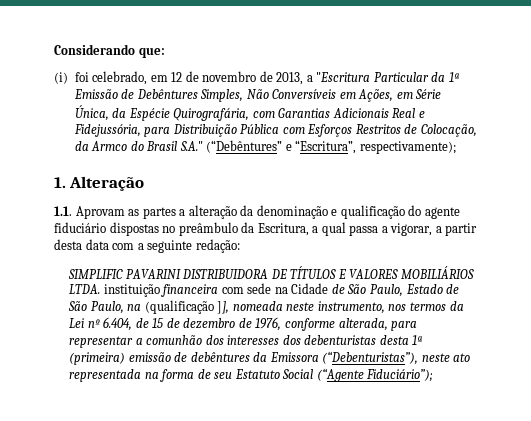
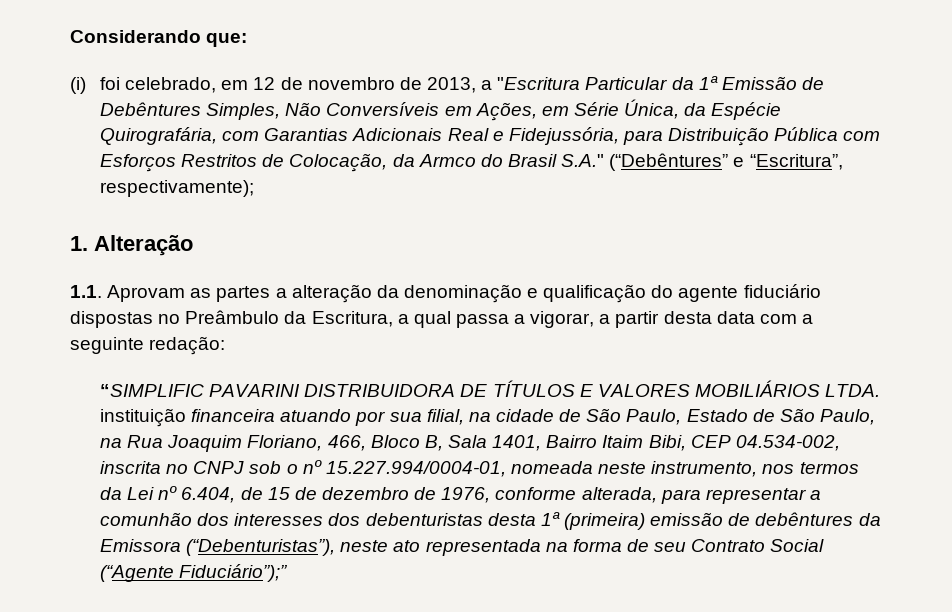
[178,222,238,236] preâmbulo -> [185,310,280,324] Preâmbulo
[68,269,124,279] SIMPLIFIC -> [100,384,205,397] “SIMPLIFIC
[221,283,329,294] com sede na Cidade -> [280,409,555,426] atuando por sua filial, na cidade
[144,300,230,314] (qualificação ]], -> [127,435,840,452] [100,460,506,477] Rua Joaquim Floriano, 466, Bloco B, Sala 1401, Bairro Itaim Bibi, CEP 04.534-002, inscrita no CNPJ sob o nº 15.227.994/0004-01,
[234,369,280,379] Estatuto -> [691,539,766,552] Contrato
[366,369,434,382] Fiduciário”); -> [179,564,289,582] Fiduciário”);”

